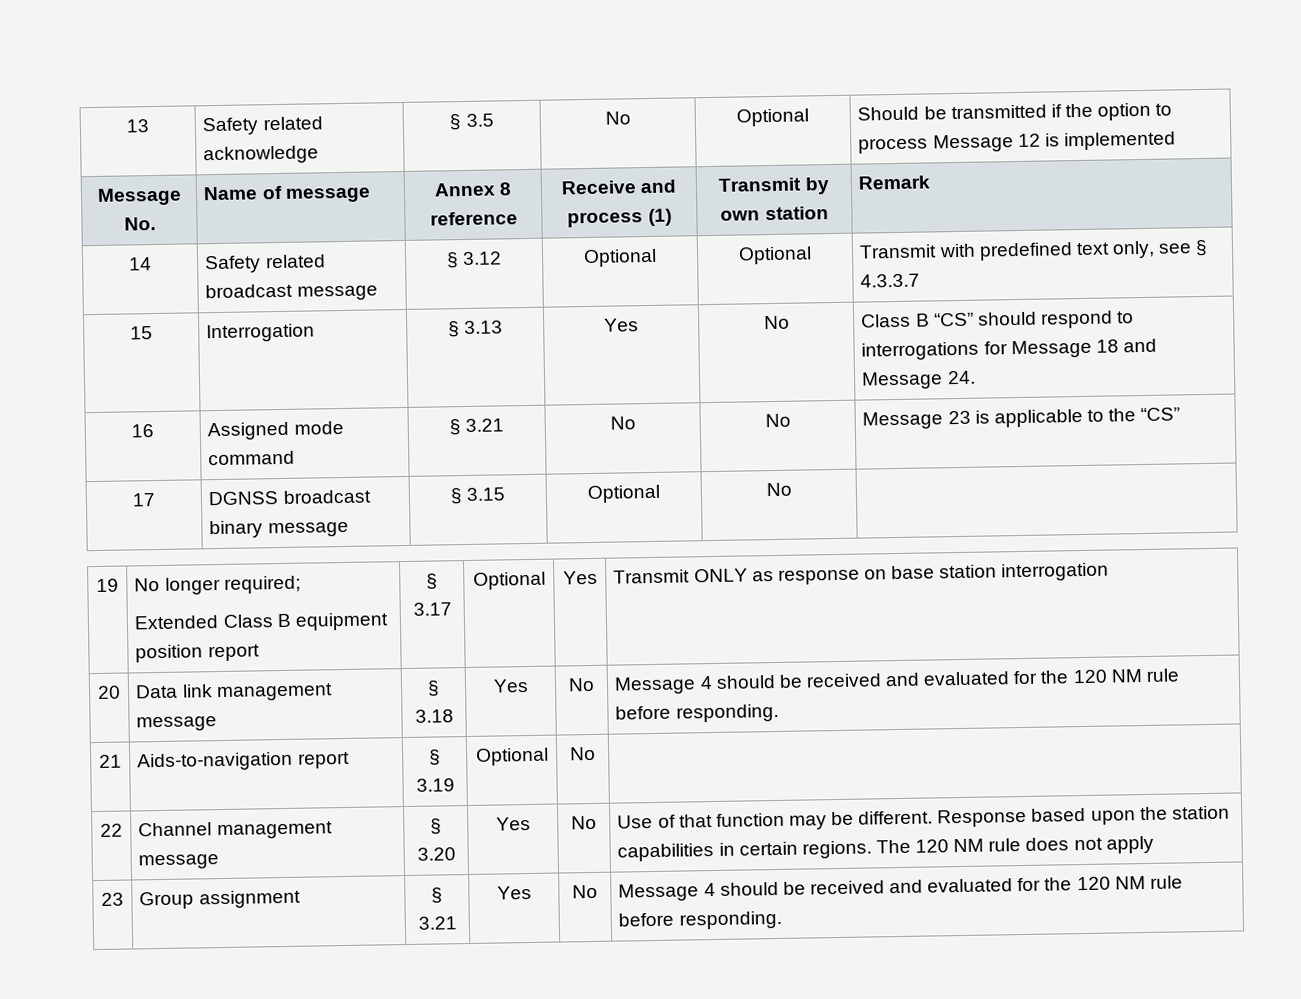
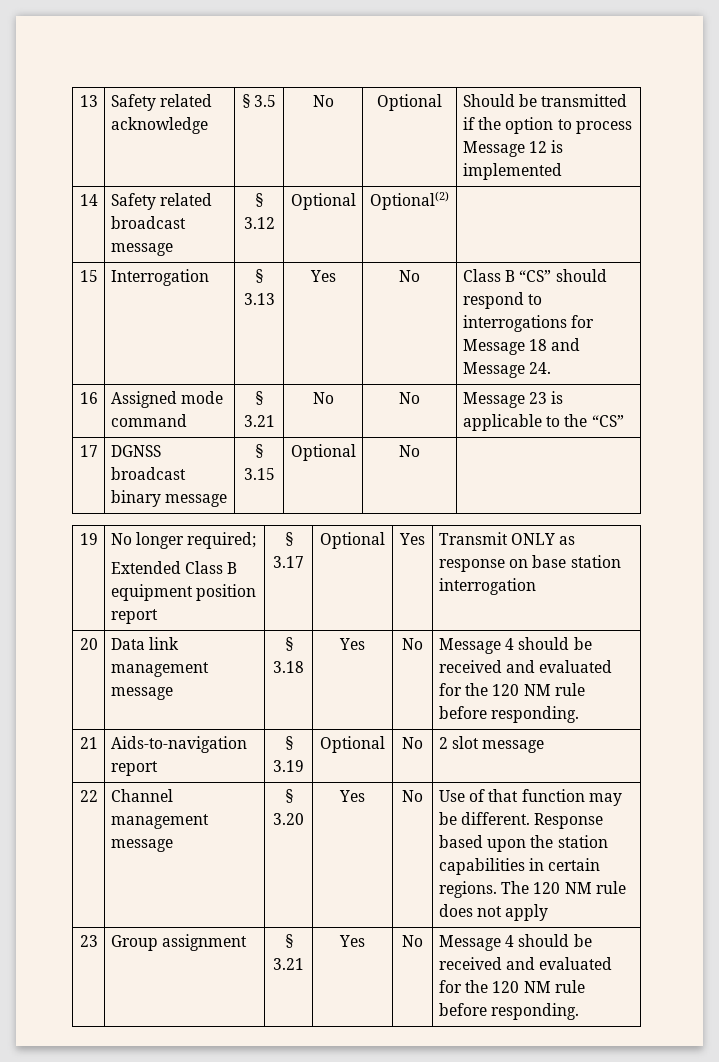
[96,187,182,206] [123,216,156,231] [203,185,371,203] [433,182,513,197] [429,211,518,226] [560,179,678,195] [567,208,672,228] [718,177,830,195] [720,206,829,221] [858,175,931,190] // Message No. | Name of message | Annex 8 reference | Receive and process (1) | Transmit by own station | Remark -> (562, 171) none
[738,246,812,265] [859,239,1209,261] [860,273,921,288] Optional | Transmit with predefined text only, see § 4.3.3.7 -> [370,191,449,210] Optional(2) |
(596, 753) none -> [438,736,545,753] 2 slot message

